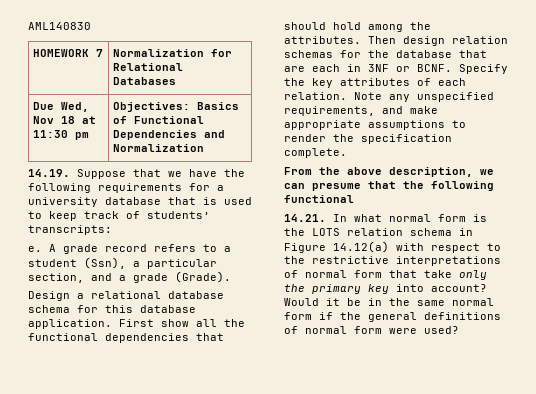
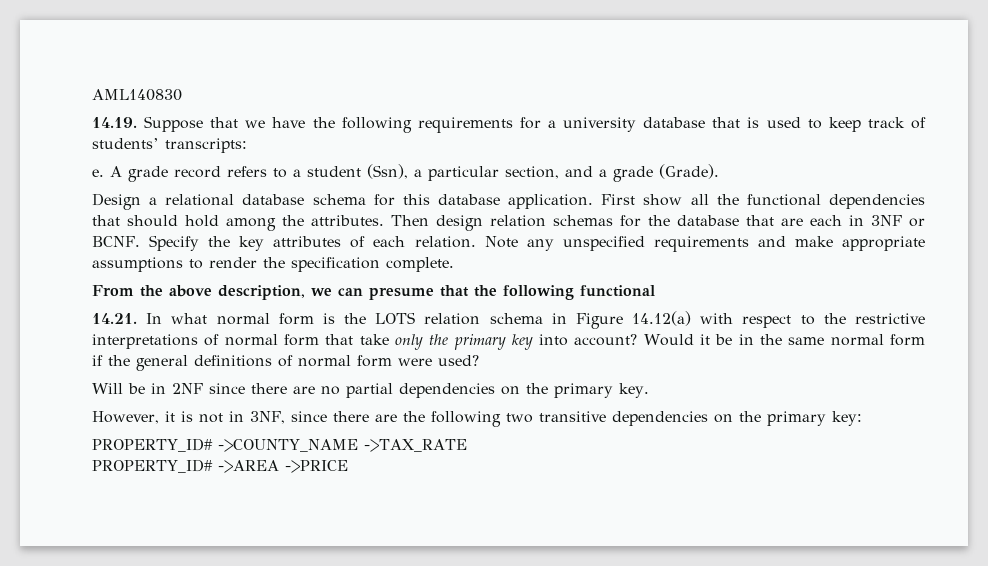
[32,49,103,57] [112,49,232,57] [112,63,183,71] [112,77,176,85] [32,102,89,112] [32,116,96,124] [32,130,89,140] [112,102,239,112] [112,116,204,124] [112,130,225,140] [112,144,204,152] // HOMEWORK 7 | Normalization for Relational Databases // Due Wed, Nov 18 at 11:30 pm | Objectives: Basics of Functional Dependencies and Normalization -> (182, 95) none
[284,106,375,116] requirements, -> [653,236,749,252] requirements
(459, 330) none -> [92,383,649,398] [92,411,862,427] [92,438,467,452] [92,459,348,473] // Will be in 2NF since there are no partial dependencies on the primary key. // However, it is not in 3NF, since there are the following two transitive dependencies on the primary key: // PROPERTY_ID# ->COUNTY_NAME ->TAX_RATE // PROPERTY_ID# ->AREA ->PRICE

